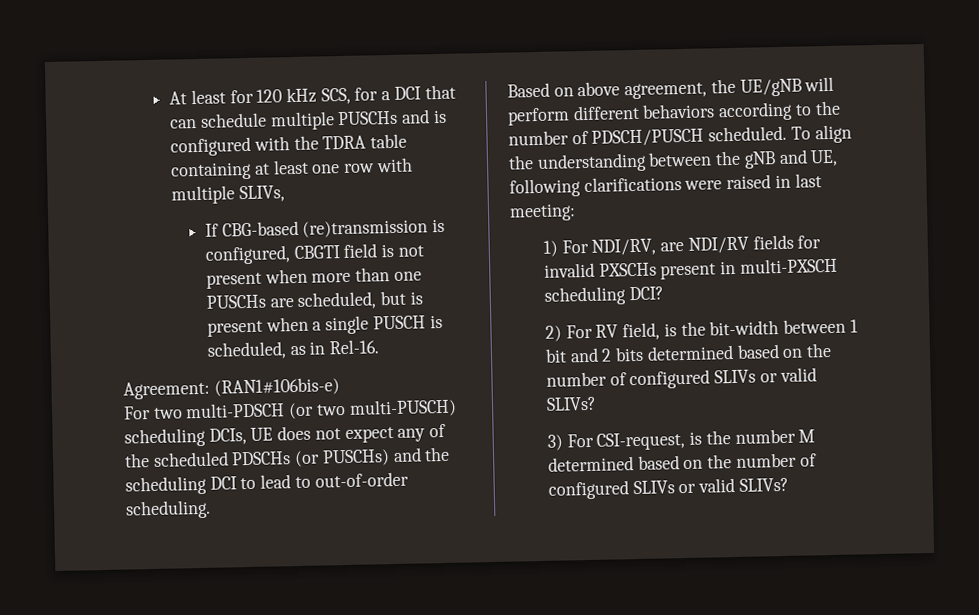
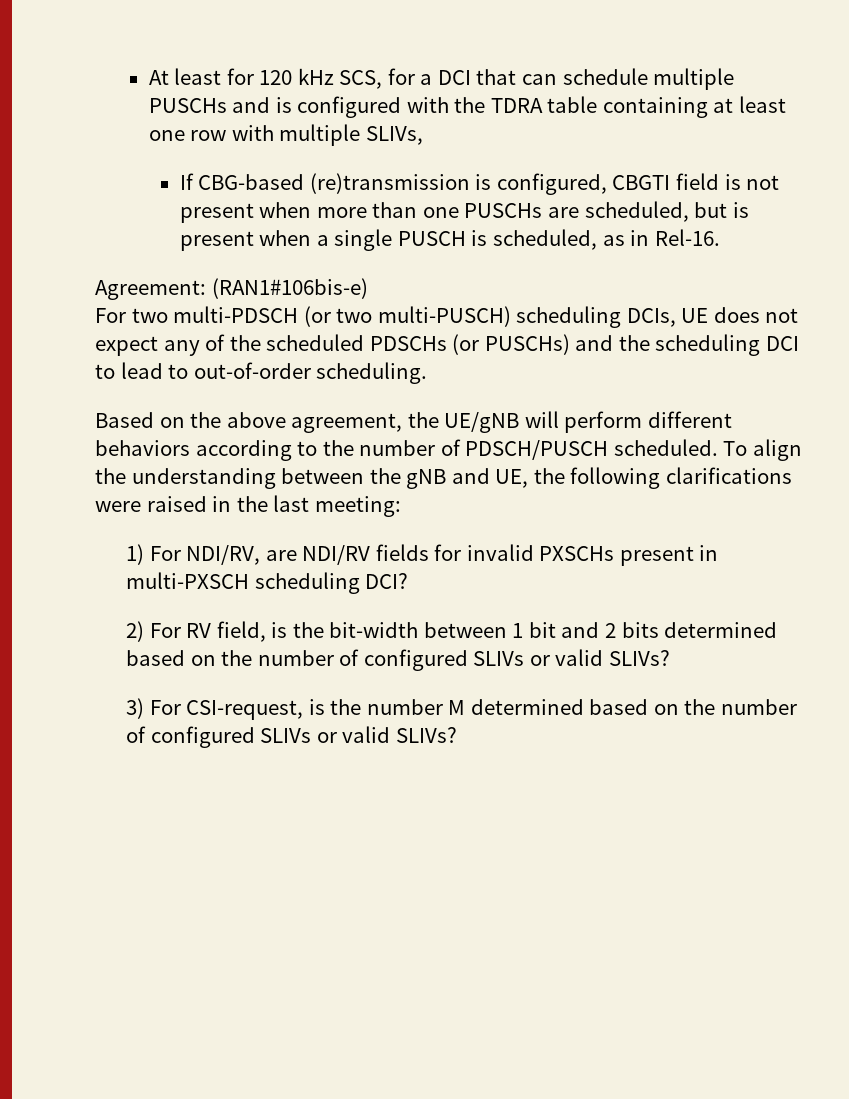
(574, 92) none -> [190,412,222,428] the
(839, 158) none -> [533,468,565,484] the
(791, 181) none -> [236,496,268,512] the

